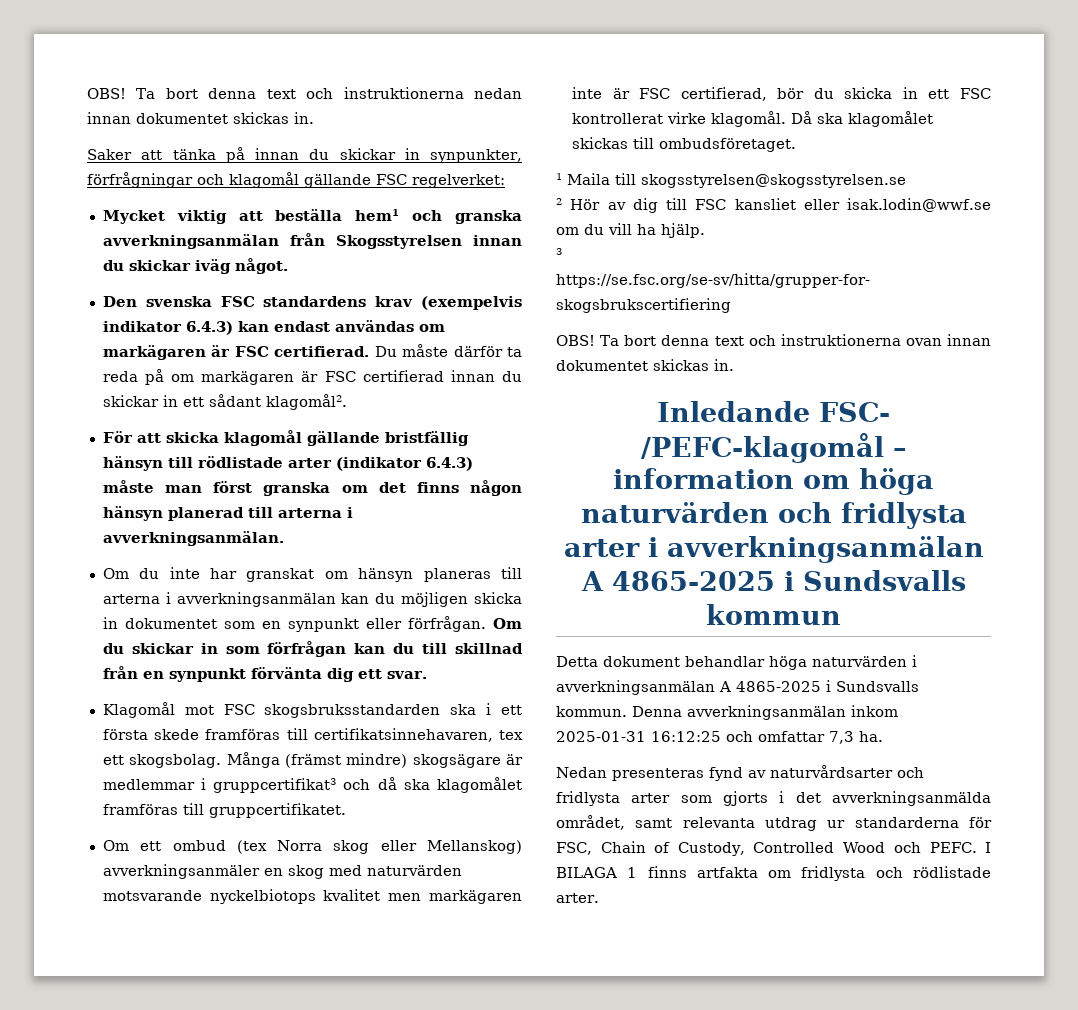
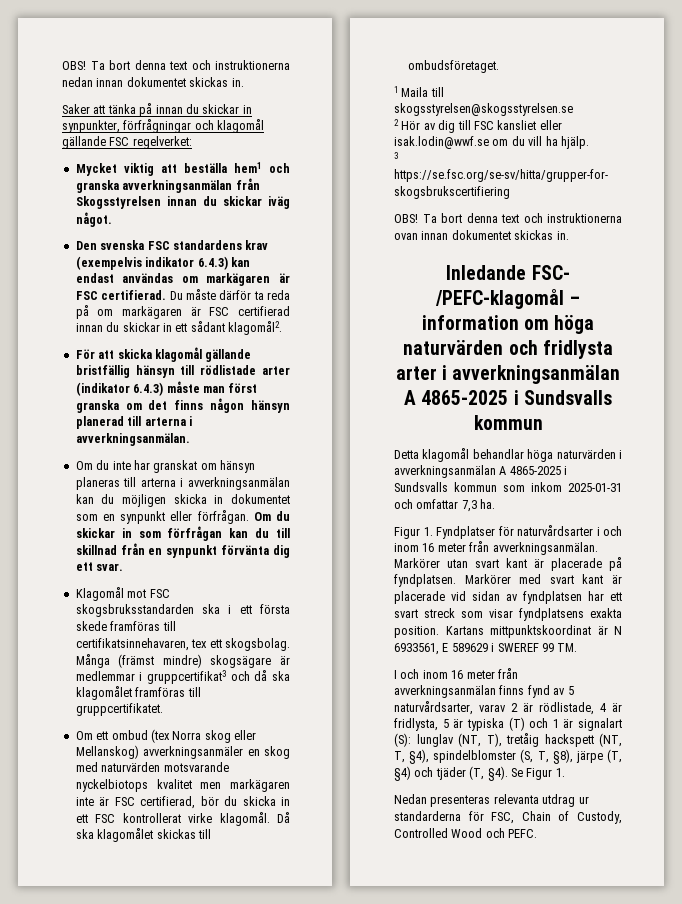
[603,656,680,667] dokument -> [422,448,470,462] klagomål
[556,705,846,720] kommun. Denna avverkningsanmälan -> [454,482,525,492] kommun som
[651,731,721,742] 16:12:25 -> (622, 487) none
[556,765,924,781] [556,791,991,806] [556,815,673,830] Nedan presenteras fynd av naturvårdsarter och fridlysta arter som gjorts i det avverkningsanmälda området, samt -> [394,525,622,539] [394,541,598,555] [394,557,622,571] [394,574,622,587] [394,591,622,604] [394,608,622,621] [394,625,622,638] [394,643,578,655] [394,668,518,679] [394,685,574,698] [394,701,622,715] [394,717,622,731] [394,733,622,747] [394,749,622,764] [394,766,565,781] [394,794,491,807] Figur 1. Fyndplatser för naturvårdsarter i och inom 16 meter från avverkningsanmälan. Markörer utan svart kant är placerade på fyndplatsen. Markörer med svart kant är placerade vid sidan av fyndplatsen har ett svart streck som visar fyndplatsens exakta position. Kartans mittpunktskoordinat är N 6933561, E 589629 i SWEREF 99 TM. // I och inom 16 meter från avverkningsanmälan finns fynd av 5 naturvårdsarter, varav 2 är rödlistade, 4 är fridlysta, 5 är typiska (T) och 1 är signalart (S): lunglav (NT, T), tretåig hackspett (NT, T, §4), spindelblomster (S, T, §8), järpe (T, §4) och tjäder (T, §4). Se Figur 1. // Nedan presenteras
[985,842,991,853] [556,866,991,881] [556,893,599,903] I BILAGA 1 finns artfakta om fridlysta och rödlistade arter. -> (538, 833) none

